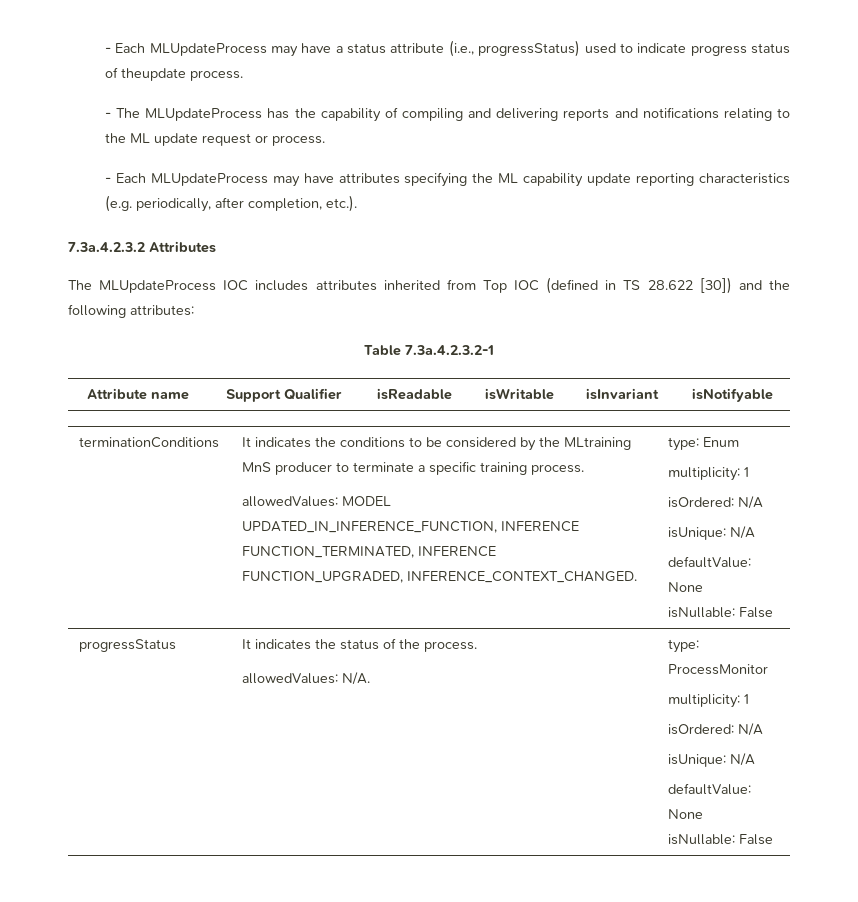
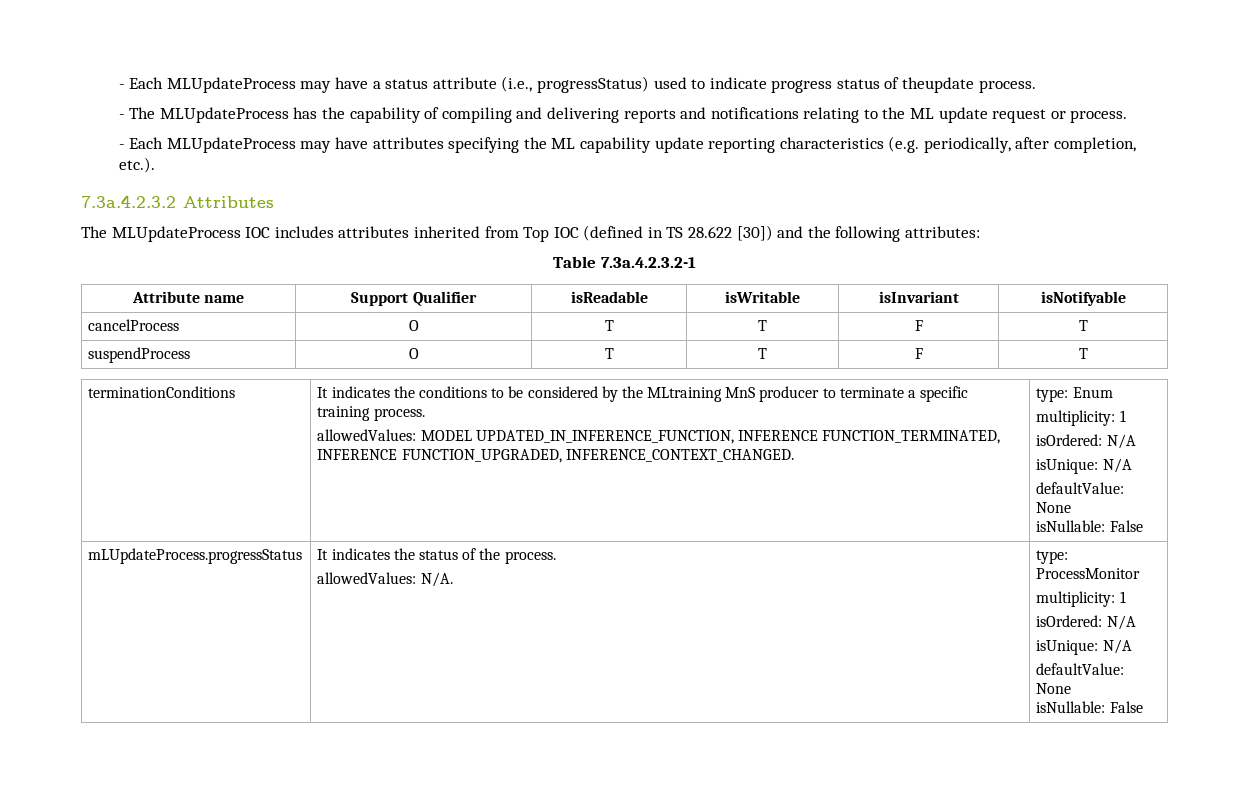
(773, 395) none -> [88,319,180,331] [408,320,419,331] [604,320,614,331] [758,320,767,331] [914,320,923,331] [1078,320,1088,331] [88,347,191,363] [408,348,419,359] [604,348,614,359] [758,348,767,359] [914,348,923,359] [1078,348,1088,359] // cancelProcess | O | T | T | F | T // suspendProcess | O | T | T | F | T
[79,639,177,652] progressStatus -> [88,548,303,564] mLUpdateProcess.progressStatus

